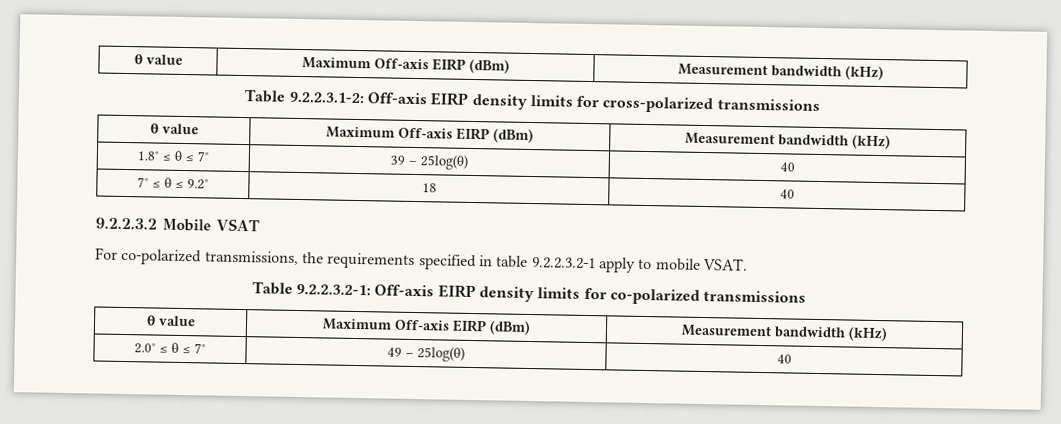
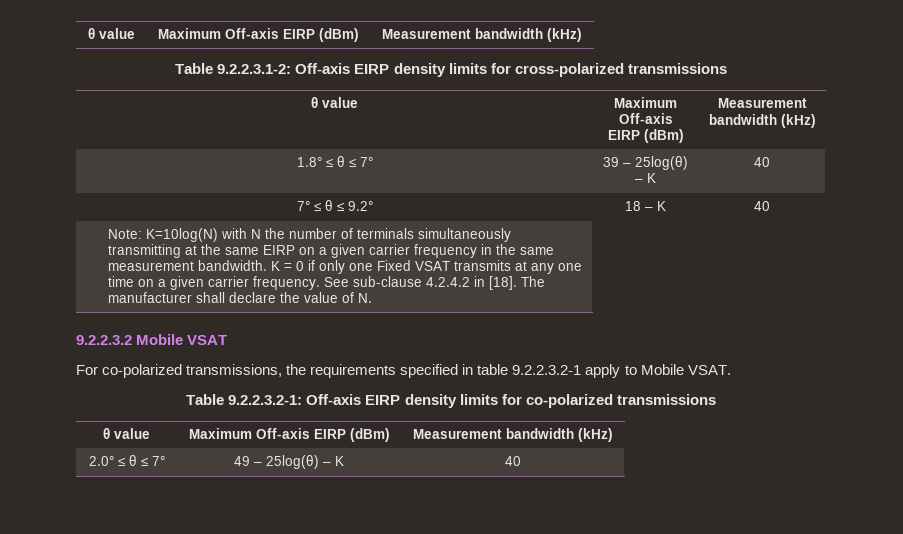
(468, 162) none -> [635,173,656,183] – K
[779,189,795,199] | 40 -> [645,201,666,211] [754,201,770,211] [108,228,512,242] [108,244,555,258] [108,260,583,274] [108,276,546,290] [108,292,373,303] – K | 40 // Note: K=10log(N) with N the number of terminals simultaneously transmitting at the same EIRP on a given carrier frequency in the same measurement bandwidth. K = 0 if only one Fixed VSAT transmits at any one time on a given carrier frequency. See sub-clause 4.2.4.2 in [18]. The manufacturer shall declare the value of N.
[655,258,701,271] mobile -> [640,364,684,375] Mobile
(465, 354) none -> [323,456,344,466] – K

